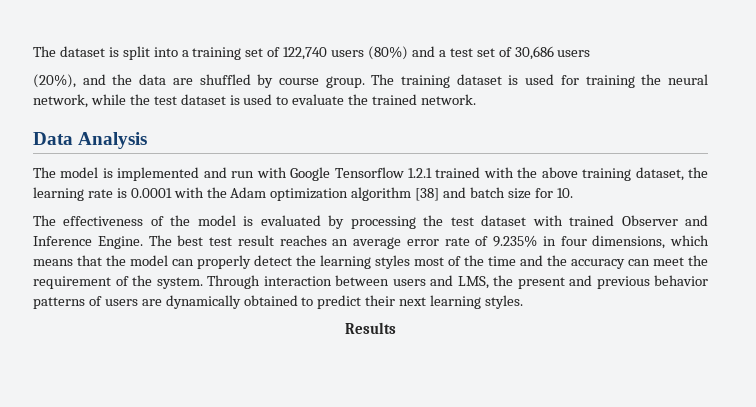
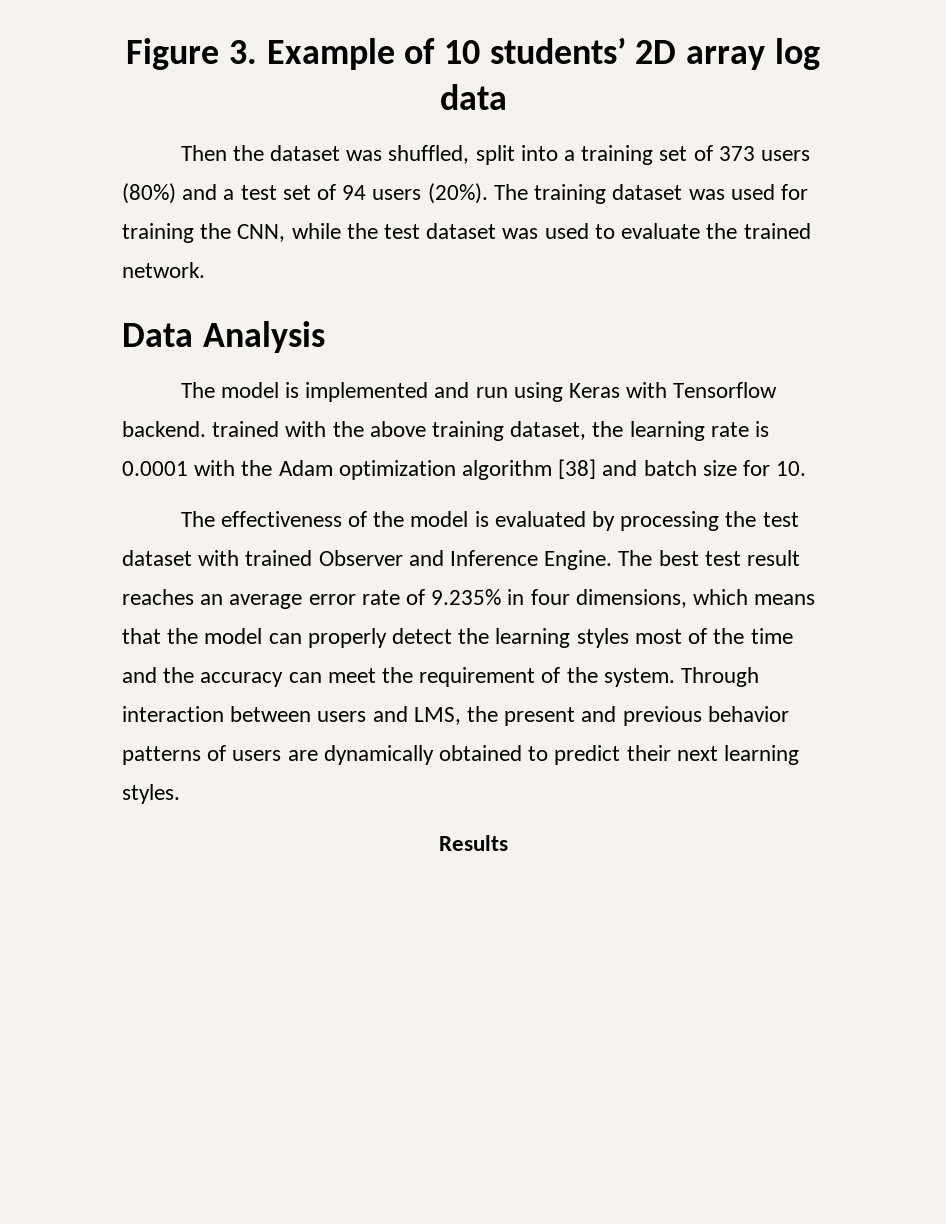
[33,46,119,57] The dataset is -> [126,37,820,70] [439,84,507,110] [180,145,470,164] Figure 3. Example of 10 students’ 2D array log data // Then the dataset was shuffled,
[283,47,328,60] 122,740 -> [718,146,755,161] 373
[514,46,591,60] [33,74,365,88] 30,686 users // (20%), and the data are shuffled by course group. -> [342,183,488,204] 94 users (20%).
[508,75,519,85] is -> [688,189,725,200] was
[668,74,709,85] [33,94,88,108] neural network, -> [237,224,286,242] CNN,
[229,95,240,105] is -> [502,228,539,239] was
[256,167,432,181] with Google Tensorflow 1.2.1 -> [513,382,778,402] [122,421,206,437] using Keras with Tensorflow backend.

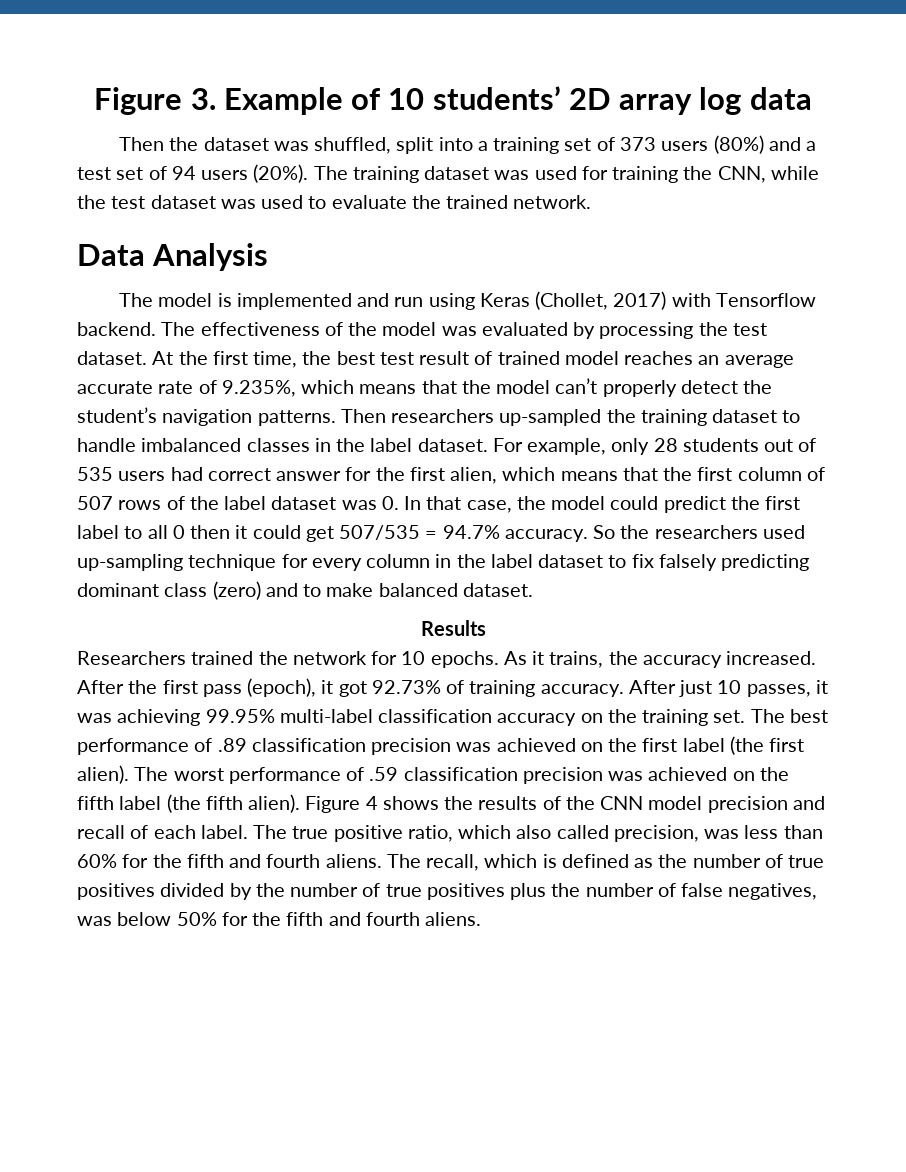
(620, 390) none -> [535,291,667,310] (Chollet, 2017)
[212,421,770,441] [122,459,807,480] trained with the above training dataset, the learning rate is 0.0001 with the Adam optimization algorithm [38] and batch size for 10. // -> (156, 329) none
[474,511,489,527] is -> [441,326,477,336] was
[122,550,801,570] dataset with trained Observer and Inference Engine. The best test result -> [77,351,619,368] dataset. At the first time, the best test result of trained model
[308,594,356,605] error -> [77,381,153,394] accurate
[431,589,687,608] 9.235% in four dimensions, -> [221,380,296,397] 9.235%,
[268,633,302,644] can -> [555,378,598,394] can’t
[495,628,793,648] [122,667,760,687] [122,706,789,726] [122,745,800,765] [122,784,180,804] [438,835,508,851] learning styles most of the time and the accuracy can meet the requirement of the system. Through interaction between users and LMS, the present and previous behavior patterns of users are dynamically obtained to predict their next learning styles. // Results -> [77,407,801,426] [77,438,817,455] [77,467,825,484] [77,496,801,513] [77,525,805,542] [77,554,810,571] [77,581,533,600] [420,620,486,636] [77,651,817,668] [77,678,828,697] [77,709,828,726] [77,736,805,755] [77,765,789,784] [77,794,825,813] [77,825,823,842] [77,854,825,871] [77,883,818,900] [77,912,482,926] student’s navigation patterns. Then researchers up-sampled the training dataset to handle imbalanced classes in the label dataset. For example, only 28 students out of 535 users had correct answer for the first alien, which means that the first column of 507 rows of the label dataset was 0. In that case, the model could predict the first label to all 0 then it could get 507/535 = 94.7% accuracy. So the researchers used up-sampling technique for every column in the label dataset to fix falsely predicting dominant class (zero) and to make balanced dataset. // Results // Researchers trained the network for 10 epochs. As it trains, the accuracy increased. After the first pass (epoch), it got 92.73% of training accuracy. After just 10 passes, it was achieving 99.95% multi-label classification accuracy on the training set. The best performance of .89 classification precision was achieved on the first label (the first alien). The worst performance of .59 classification precision was achieved on the fifth label (the fifth alien). Figure 4 shows the results of the CNN model precision and recall of each label. The true positive ratio, which also called precision, was less than 60% for the fifth and fourth aliens. The recall, which is defined as the number of true positives divided by the number of true positives plus the number of false negatives, was below 50% for the fifth and fourth aliens.

